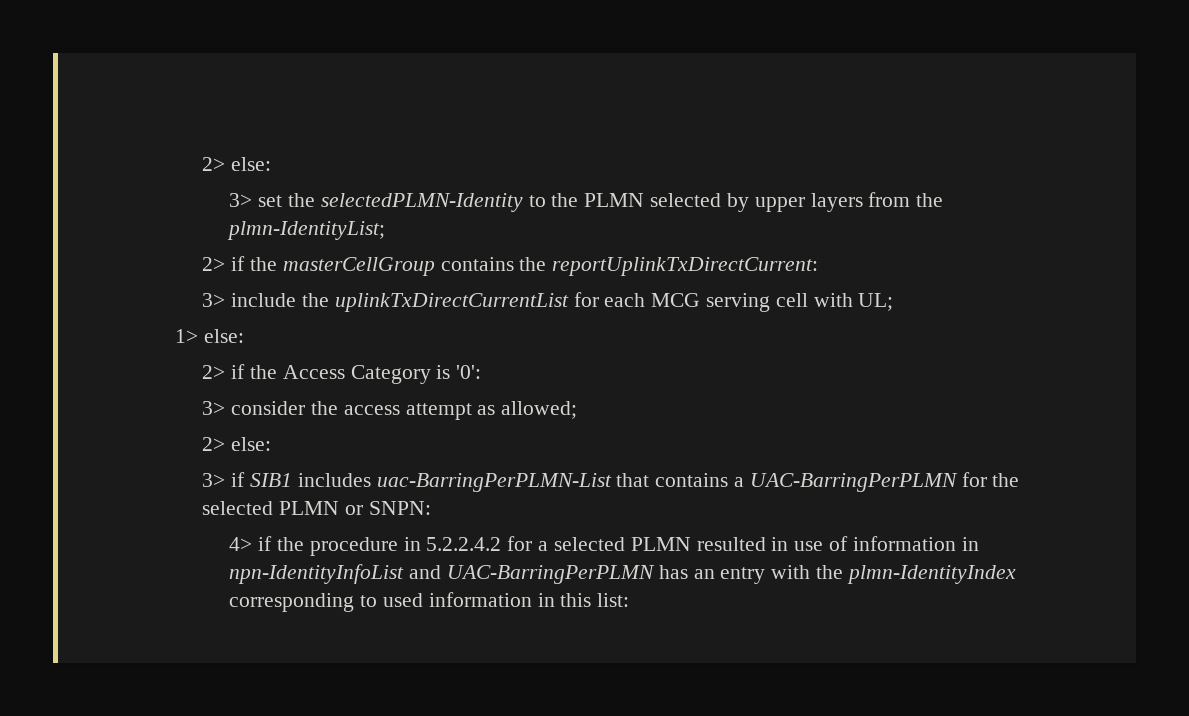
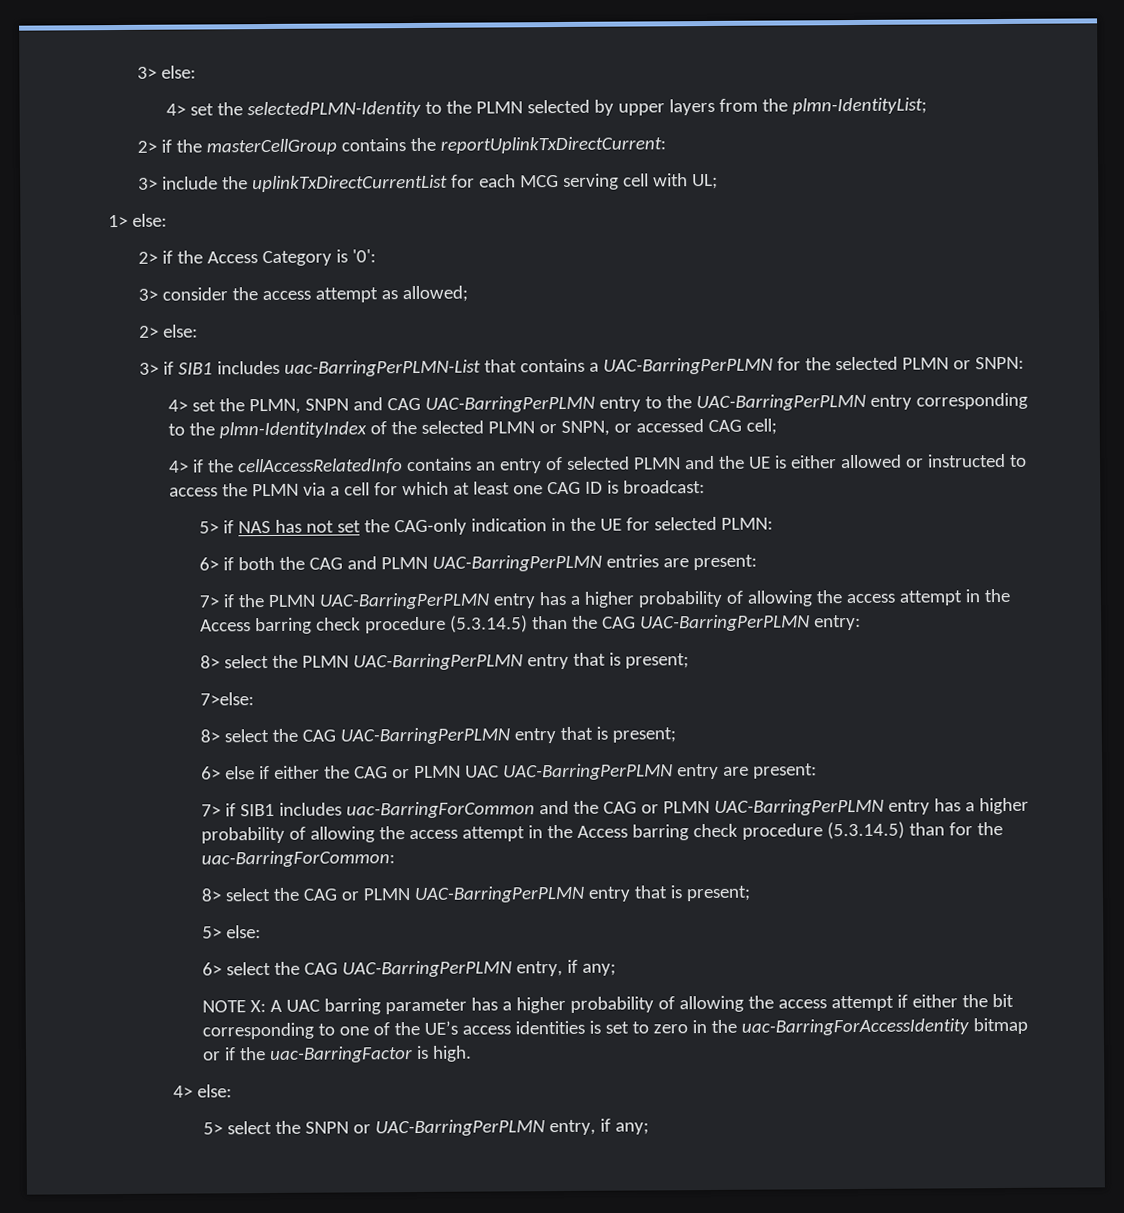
[202,157,272,171] [229,193,253,207] 2> else: // 3> -> [136,65,196,79] [166,103,187,116] 3> else: // 4>
[258,536,979,556] [229,564,1016,584] [229,592,630,612] if the procedure in 5.2.2.4.2 for a selected PLMN resulted in use of information in npn-IdentityInfoList and UAC-BarringPerPLMN has an entry with the plmn-IdentityIndex corresponding to used information in this list: -> [192,392,1029,415] [168,418,778,439] [168,453,1028,475] [169,480,706,497] [198,516,773,536] [198,554,757,572] [198,588,1010,610] [199,614,861,635] [199,652,689,671] [199,692,254,706] [199,726,676,745] [200,763,817,781] [200,797,1029,819] [200,821,1003,844] [200,850,395,868] [200,885,751,904] [201,925,261,939] [201,959,616,978] [201,993,1014,1015] [201,1017,1028,1040] [202,1045,472,1064] [173,1084,233,1098] [202,1118,649,1137] set the PLMN, SNPN and CAG UAC-BarringPerPLMN entry to the UAC-BarringPerPLMN entry corresponding to the plmn-IdentityIndex of the selected PLMN or SNPN, or accessed CAG cell; // 4> if the cellAccessRelatedInfo contains an entry of selected PLMN and the UE is either allowed or instructed to access the PLMN via a cell for which at least one CAG ID is broadcast: // 5> if NAS has not set the CAG-only indication in the UE for selected PLMN: // 6> if both the CAG and PLMN UAC-BarringPerPLMN entries are present: // 7> if the PLMN UAC-BarringPerPLMN entry has a higher probability of allowing the access attempt in the Access barring check procedure (5.3.14.5) than the CAG UAC-BarringPerPLMN entry: // 8> select the PLMN UAC-BarringPerPLMN entry that is present; // 7>else: // 8> select the CAG UAC-BarringPerPLMN entry that is present; // 6> else if either the CAG or PLMN UAC UAC-BarringPerPLMN entry are present: // 7> if SIB1 includes uac-BarringForCommon and the CAG or PLMN UAC-BarringPerPLMN entry has a higher probability of allowing the access attempt in the Access barring check procedure (5.3.14.5) than for the uac-BarringForCommon: // 8> select the CAG or PLMN UAC-BarringPerPLMN entry that is present; // 5> else: // 6> select the CAG UAC-BarringPerPLMN entry, if any; // NOTE X: A UAC barring parameter has a higher probability of allowing the access attempt if either the bit corresponding to one of the UE’s access identities is set to zero in the uac-BarringForAccessIdentity bitmap or if the uac-BarringFactor is high. // 4> else: // 5> select the SNPN or UAC-BarringPerPLMN entry, if any;

